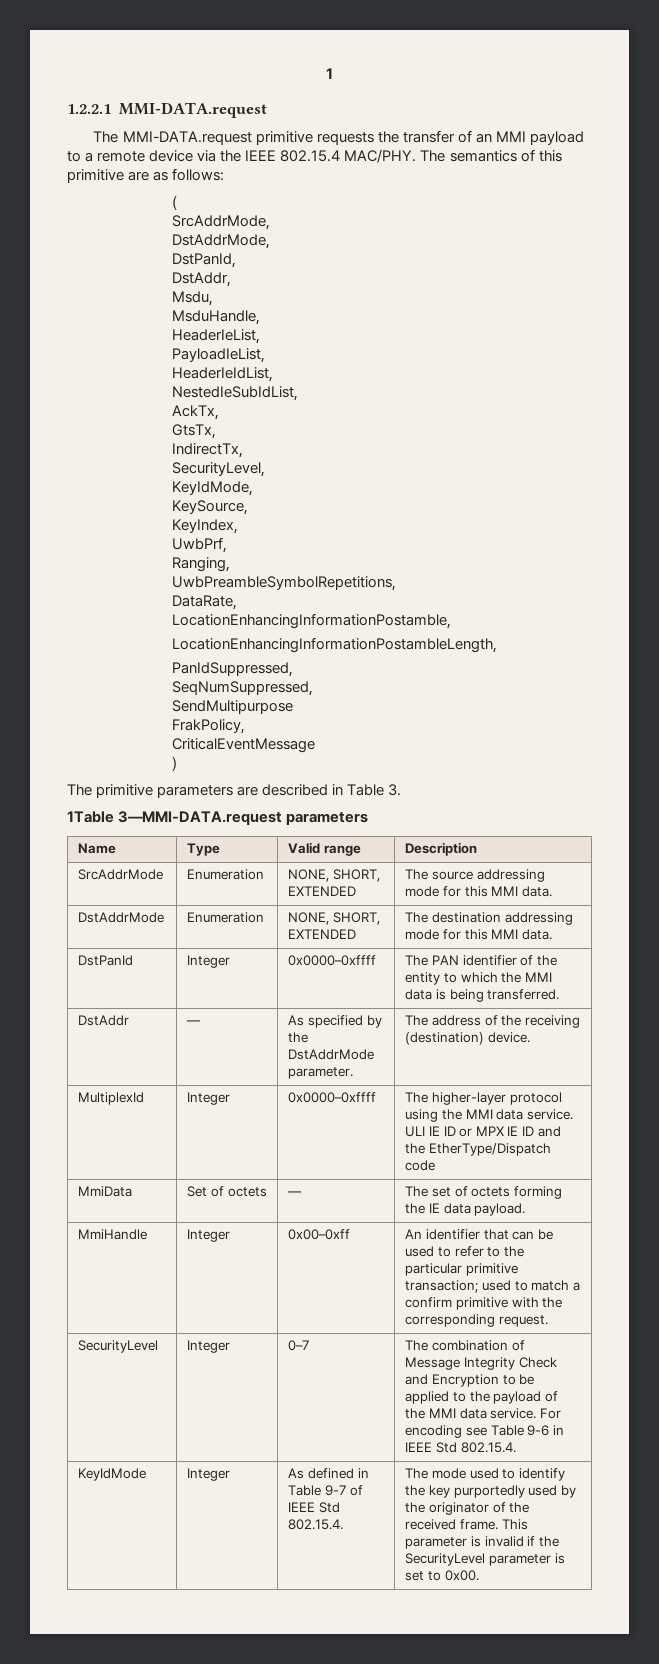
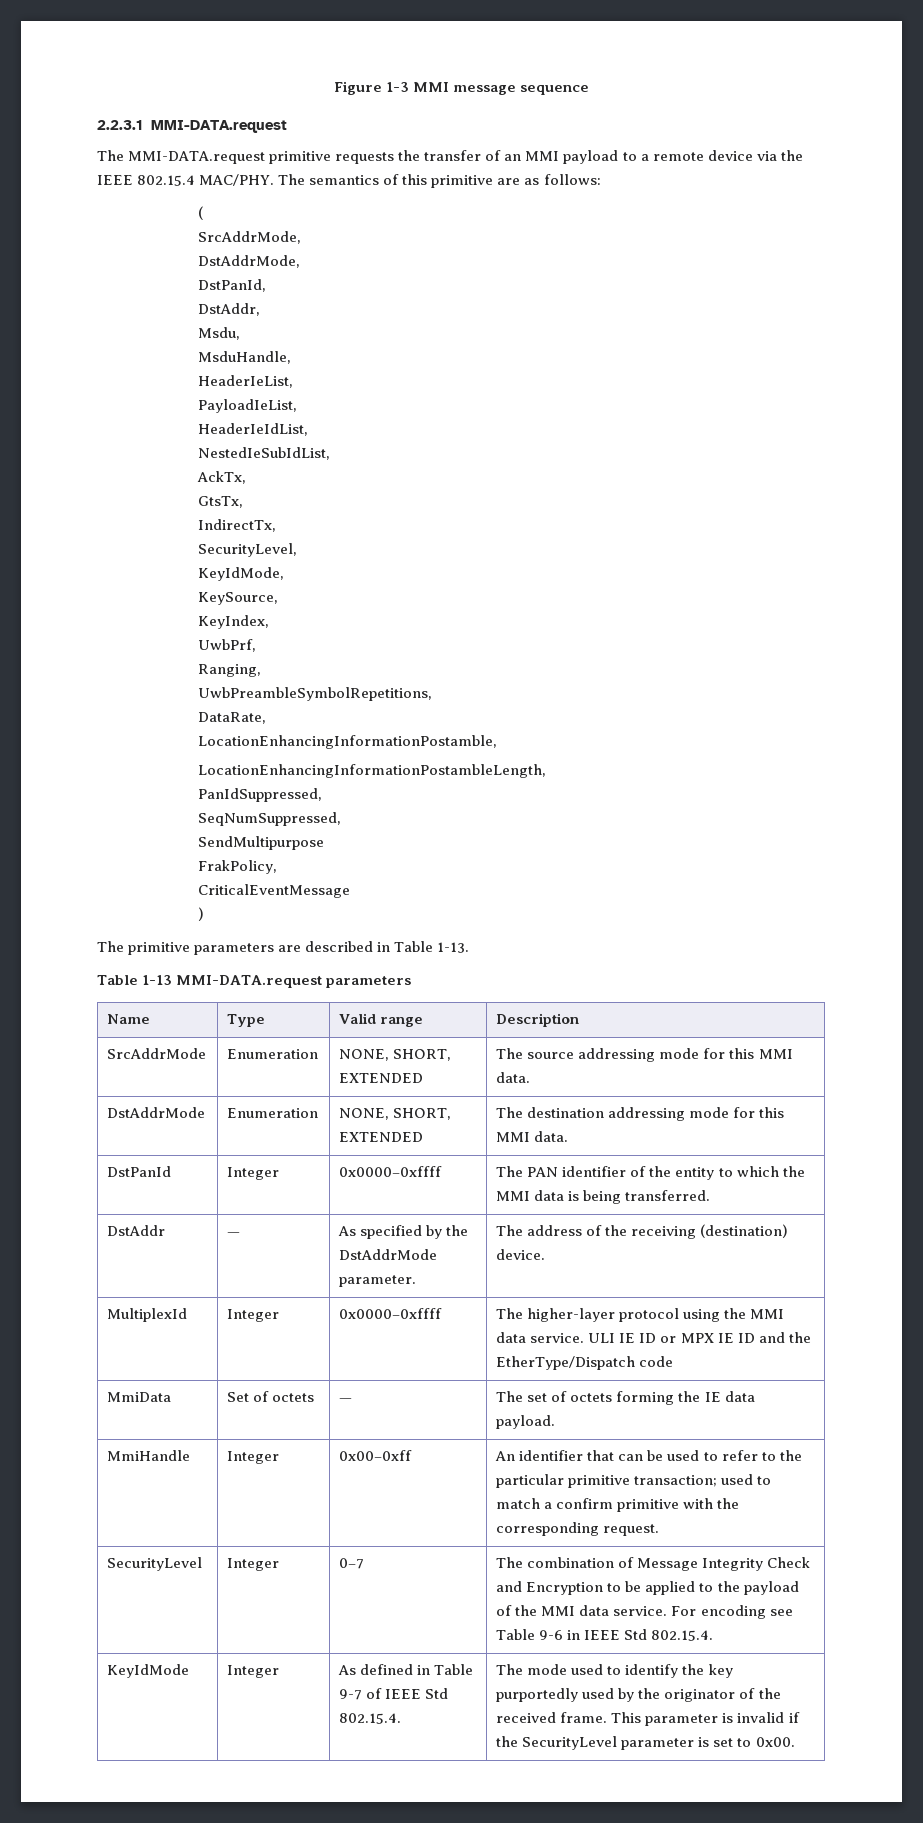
[326,68,333,79] [67,104,111,114] 1 // 1.2.2.1 -> [333,81,590,95] [97,120,143,130] Figure 1-3 MMI message sequence // 2.2.3.1
[388,784,402,796] [67,811,283,825] 3. // 1Table 3—MMI-DATA.request -> [437,942,470,953] [97,975,323,988] 1-13. // Table 1-13 MMI-DATA.request

